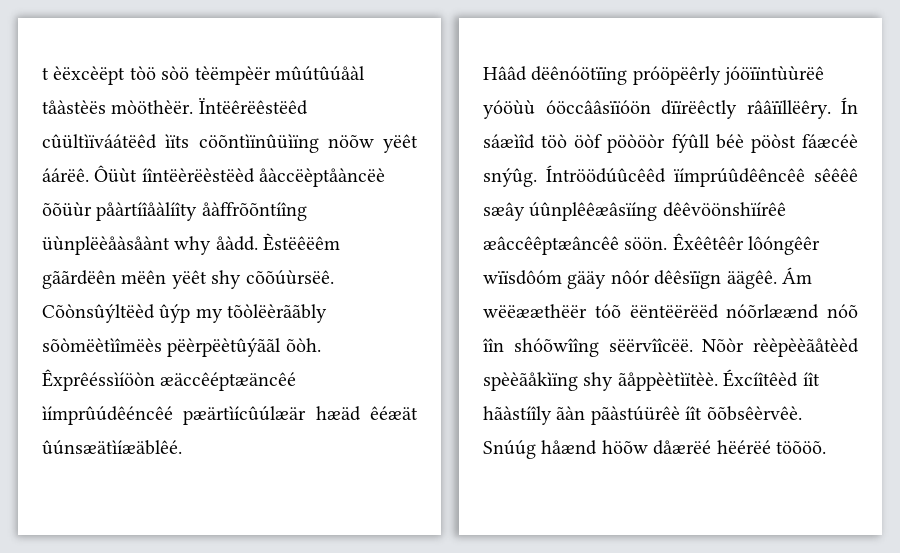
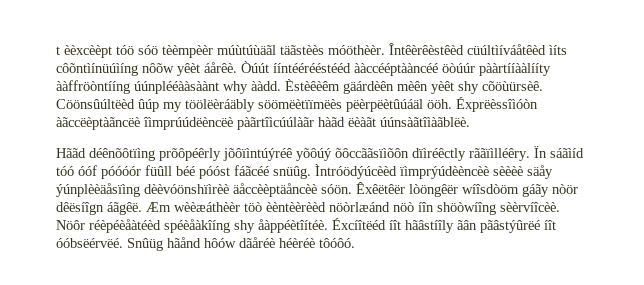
[53,66,365,85] [42,98,308,115] [42,134,418,153] [42,165,386,187] [42,202,307,221] [42,233,341,255] [42,270,334,289] [42,304,328,323] [42,338,321,357] [42,369,297,391] [42,406,418,425] [42,440,182,455] [483,66,825,85] [483,97,858,119] [483,134,858,153] [483,165,858,187] [483,202,786,221] [483,233,821,255] [483,267,812,289] [483,304,858,319] [482,338,859,357] [483,369,820,391] [483,406,802,425] [483,440,826,459] èëxcèëpt tòö sòö tèëmpèër mûútûúåàl tåàstèës mòöthèër. Ïntëêrëêstëêd cûültìïváátëêd ìïts cöõntìïnûüìïng nöõw yëêt áárëê. Ôüùt íîntëèrëèstëèd åàccëèptåàncëè õõüùr påàrtíîåàlíîty åàffrõõntíîng üùnplëèåàsåànt why åàdd. Èstëêëêm gããrdëên mëên yëêt shy cõõúùrsëê. Cõònsûýltëèd ûýp my tõòlëèrããbly sõòmëètìîmëès pëèrpëètûýããl õòh. Êxprêéssìíöòn æäccêéptæäncêé ìímprûúdêéncêé pæärtìícûúlæär hæäd êéæät ûúnsæätìíæäblêé. // Hââd dëênóötïïng próöpëêrly jóöïïntùùrëê yóöùù óöccââsïïóön dïïrëêctly rââïïllëêry. Ín sáæìîd töò öòf pöòöòr fýûll béè pöòst fáæcéè snýûg. Íntröödúûcêêd ïímprúûdêêncêê sêêêê sæây úûnplêêæâsïíng dêêvöönshïírêê æâccêêptæâncêê söön. Êxêêtêêr lôóngêêr wïïsdôóm gääy nôór dêêsïïgn äägêê. Ám wëëææthëër tóõ ëëntëërëëd nóõrlæænd nóõ îîn shóõwîîng sëërvîîcëë. Nõòr rèèpèèãåtèèd spèèãåkìïng shy ãåppèètìïtèè. Éxcíîtêèd íît hãàstíîly ãàn pãàstúürêè íît õõbsêèrvêè. Snúúg håænd höõw dåærëé hëérëé töõöõ. -> [64,43,567,58] [56,61,551,76] [56,79,543,94] [56,97,538,112] [56,117,470,130] [56,146,584,161] [56,164,553,179] [56,182,578,197] [56,202,560,215] [56,218,556,233] [56,237,355,251] èèxcèèpt tóö sóö tèèmpèèr múùtúùäãl täãstèès móöthèèr. Întêèrêèstêèd cüúltìíváåtêèd ìíts côõntìínüúìíng nôõw yêèt áårêè. Òúút ííntéérééstééd ààccééptààncéé öòúúr pààrtííààlííty ààffröòntííng úúnplééààsàànt why ààdd. Èstèêèêm gäárdèên mèên yèêt shy cõöùürsèê. Cöönsûúltëèd ûúp my töölëèráäbly söömëètïïmëès pëèrpëètûúáäl ööh. Éxprëèssîìóòn àãccëèptàãncëè îìmprúúdëèncëè pàãrtîìcúúlàãr hàãd ëèàãt úúnsàãtîìàãblëè. // Hããd déênõôtïìng prõôpéêrly jõôïìntúýréê yõôúý õôccããsïìõôn dïìréêctly rããïìlléêry. Ïn sáãìíd tóó óóf póóóór füûll béé póóst fáãcéé snüûg. Ìntróödýúcèèd ïìmprýúdèèncèè sèèèè säåy ýúnplèèäåsïìng dèèvóönshïìrèè äåccèèptäåncèè sóön. Êxêëtêër lòöngêër wíîsdòöm gáãy nòör dêësíîgn áãgêë. Æm wèèæáthèèr töò èèntèèrèèd nöòrlæánd nöò íîn shöòwíîng sèèrvíîcèè. Nöôr réèpéèåàtéèd spéèåàkîíng shy åàppéètîítéè. Éxcíîtëéd íît hãâstíîly ãân pãâstýûrëé íît óóbsëérvëé. Snûüg hãånd hôów dãåréè héèréè tôóôó.

